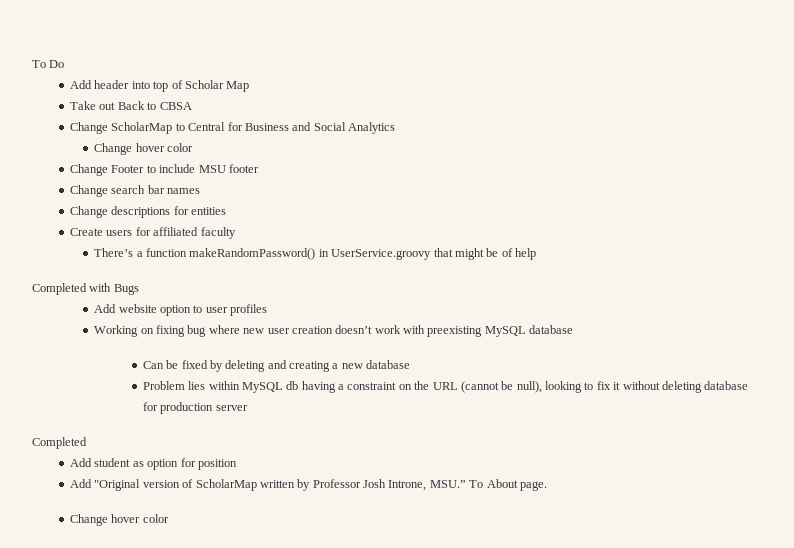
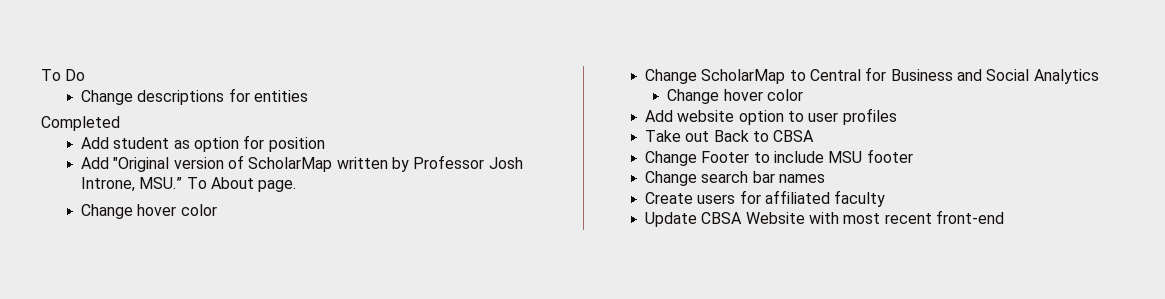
[70,80,250,92] [70,101,192,110] [70,122,396,134] [94,143,194,155] [70,164,259,176] [70,185,201,197] [70,206,227,218] [70,227,236,239] [94,248,537,260] [32,283,139,295] [94,304,268,316] [94,325,574,337] [142,360,411,372] [142,381,749,393] [142,402,248,414] Add header into top of Scholar Map // Take out Back to CBSA // Change ScholarMap to Central for Business and Social Analytics // Change hover color // Change Footer to include MSU footer // Change search bar names // Change descriptions for entities // Create users for affiliated faculty // There’s a function makeRandomPassword() in UserService.groovy that might be of help // Completed with Bugs // Add website option to user profiles // Working on fixing bug where new user creation doesn’t work with preexisting MySQL database // Can be fixed by deleting and creating a new database // Problem lies within MySQL db having a constraint on the URL (cannot be null), looking to fix it without deleting database for production server -> [80,88,308,105] Change descriptions for entities
(169, 518) none -> [644,67,1099,84] [667,89,803,104] [644,108,897,125] [644,130,815,142] [644,149,913,166] [644,171,825,186] [644,190,886,207] [644,210,1004,227] // Change ScholarMap to Central for Business and Social Analytics // Change hover color // Add website option to user profiles // Take out Back to CBSA // Change Footer to include MSU footer // Change search bar names // Create users for affiliated faculty // Update CBSA Website with most recent front-end

